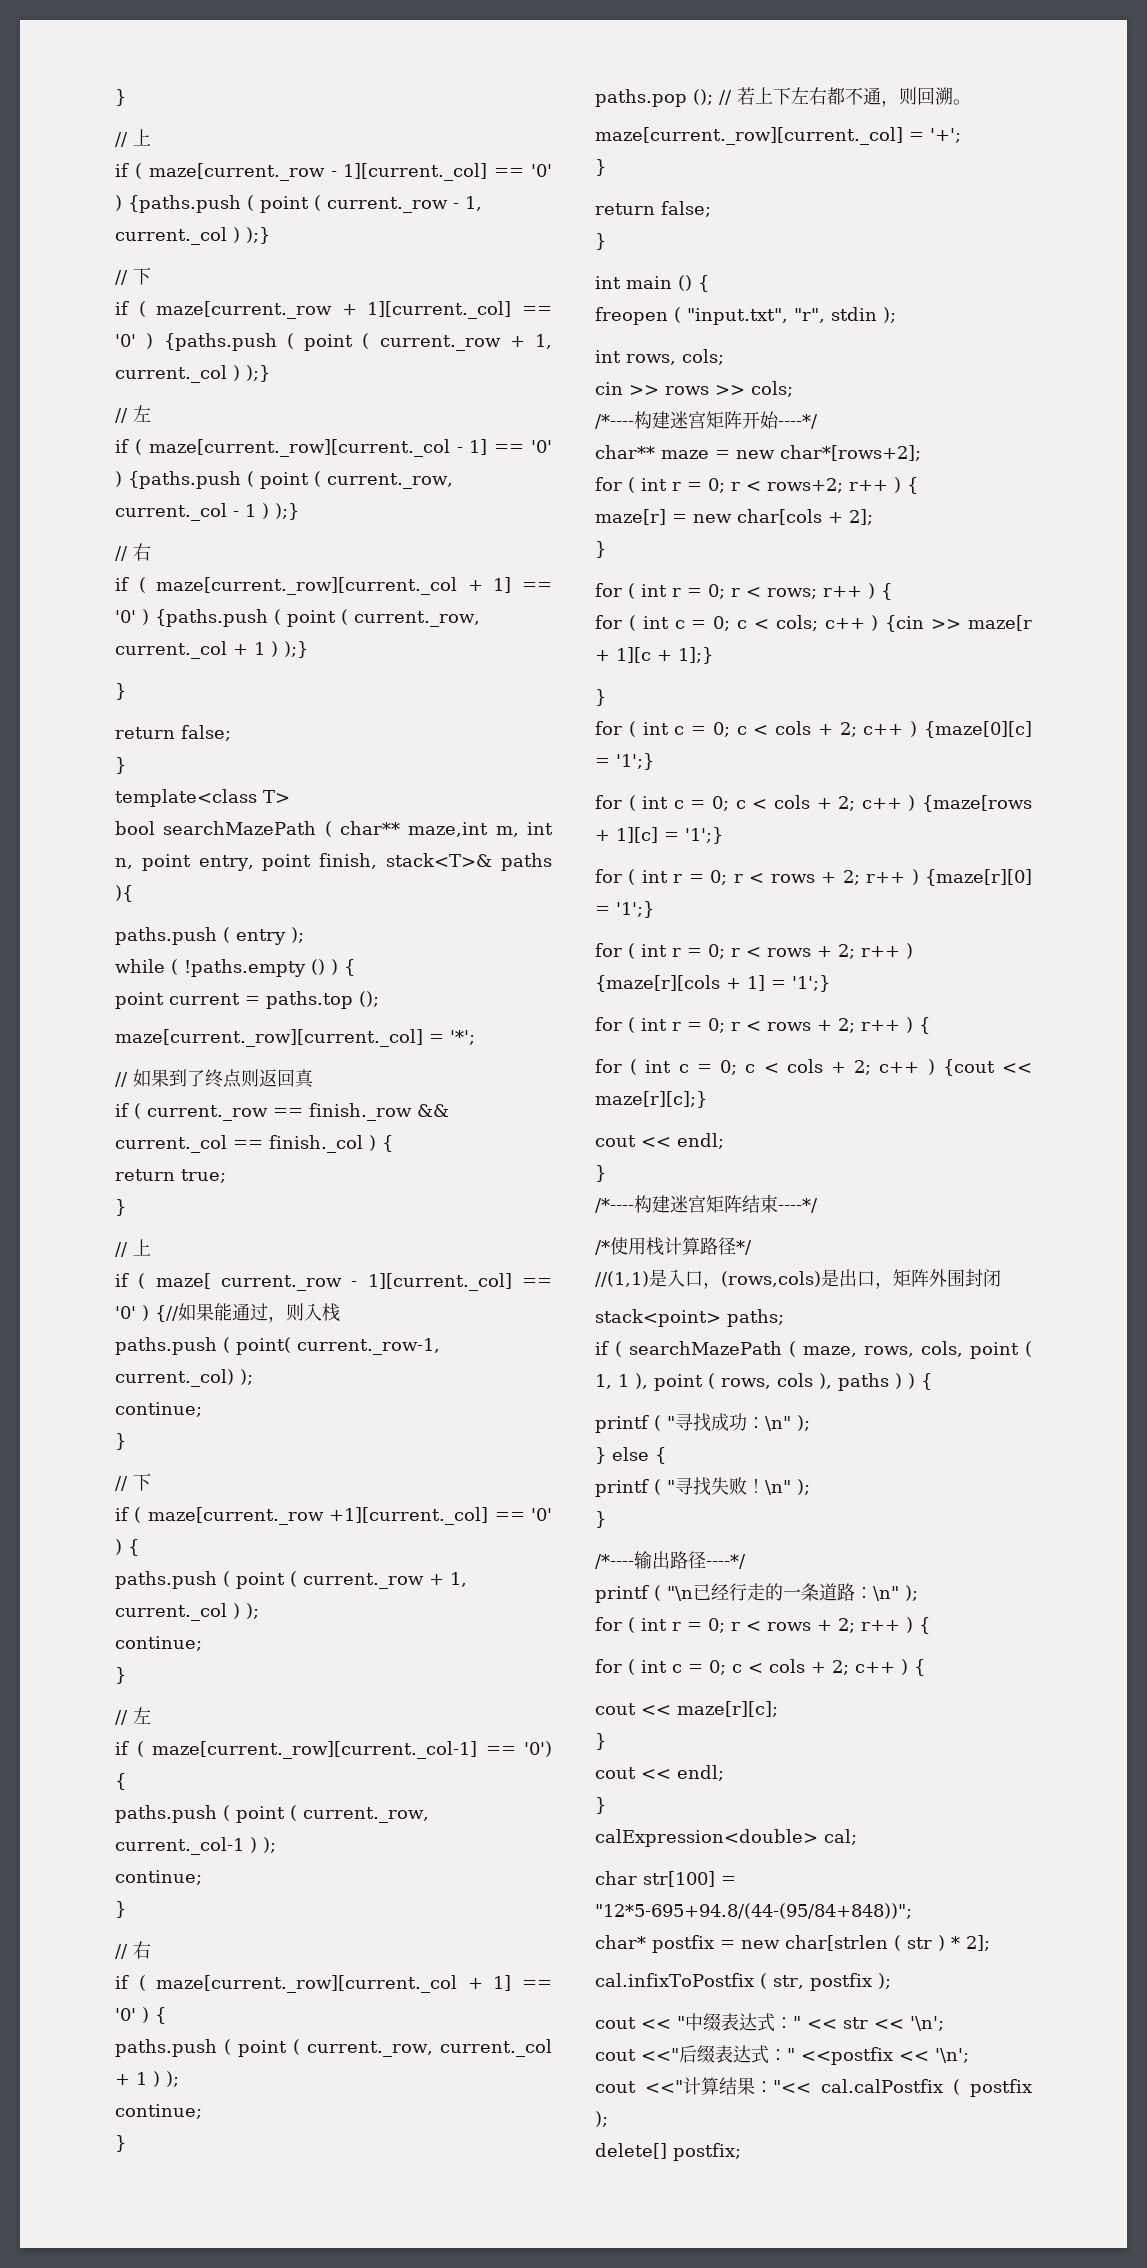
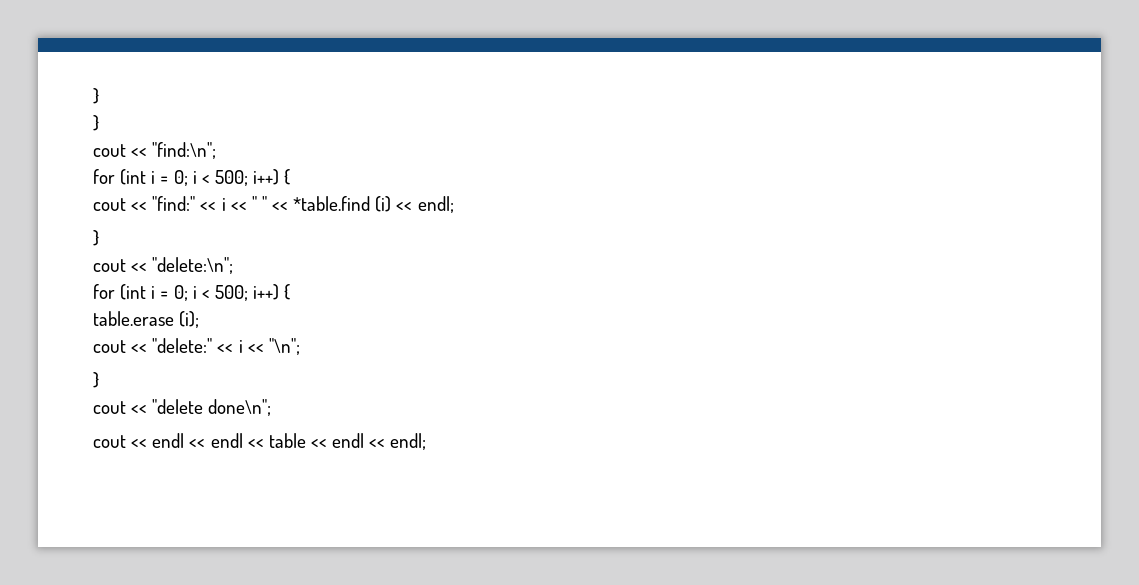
[115,89,126,106] [115,129,151,147] [115,163,552,181] [115,195,482,213] [115,227,270,245] [115,267,151,285] [115,301,552,319] [115,333,552,351] [115,365,270,383] [115,405,151,423] [115,439,552,457] [115,471,453,489] [115,503,299,521] [115,543,151,561] [115,577,552,595] [115,609,480,627] [115,641,308,659] [115,683,126,700] [115,725,231,741] [115,757,126,774] [115,789,290,807] [115,821,553,837] [115,853,552,871] [115,885,133,902] [115,927,304,945] [115,959,355,977] [115,991,379,1009] [115,1029,475,1047] [115,1069,314,1088] [115,1103,449,1121] [115,1135,393,1153] [115,1169,226,1183] [115,1199,126,1216] [115,1239,151,1257] [115,1273,552,1291] [115,1303,340,1323] [115,1337,440,1355] [115,1369,253,1387] [115,1402,202,1417] [115,1433,126,1450] [115,1473,151,1491] [115,1507,552,1525] [115,1539,139,1556] [115,1571,467,1589] [115,1603,259,1621] [115,1636,202,1651] [115,1667,126,1684] [115,1707,151,1725] [115,1741,552,1759] [115,1773,126,1790] [115,1805,429,1823] [115,1837,276,1855] [115,1870,202,1885] [115,1901,126,1918] [115,1941,151,1959] [115,1975,552,1993] [115,2007,166,2024] [115,2039,552,2057] [115,2071,179,2087] [115,2104,202,2119] [115,2135,126,2152] [595,87,971,107] [595,127,961,145] [595,159,606,176] [595,201,711,217] [595,233,606,250] [595,275,709,292] [595,307,896,325] [595,349,724,365] [595,381,793,397] [595,411,818,429] [595,445,921,461] [595,477,918,494] [595,509,873,525] [595,541,606,558] [595,583,892,600] [595,615,1032,632] [595,647,713,664] [595,689,606,706] [595,721,1032,738] [595,753,654,770] [595,795,1032,812] [595,827,723,844] [595,869,1032,886] [595,901,654,918] [595,943,913,959] [595,975,830,992] [595,1017,930,1034] [595,1059,1032,1076] [595,1091,707,1108] [595,1133,724,1149] [595,1165,606,1182] [595,1195,818,1213] [595,1237,752,1256] [595,1269,1001,1289] [595,1309,784,1327] [595,1341,1032,1359] [595,1373,932,1391] [595,1413,810,1433] [595,1447,666,1464] [595,1477,810,1497] [595,1511,606,1528] [595,1551,746,1569] [595,1583,918,1603] [595,1617,930,1634] [595,1659,925,1676] [595,1701,778,1717] [595,1733,606,1750] [595,1765,724,1781] [595,1797,606,1814] [595,1829,857,1847] [595,1871,736,1887] [595,1903,912,1919] [595,1935,990,1953] [595,1973,891,1991] [595,2013,944,2032] [595,2045,969,2065] [595,2077,1032,2097] [595,2111,608,2127] [595,2143,741,2161] } // // 上 // if ( maze[current._row - 1][current._col] == '0' ) {paths.push ( point ( current._row - 1, current._col ) );} // // 下 // if ( maze[current._row + 1][current._col] == '0' ) {paths.push ( point ( current._row + 1, current._col ) );} // // 左 // if ( maze[current._row][current._col - 1] == '0' ) {paths.push ( point ( current._row, current._col - 1 ) );} // // 右 // if ( maze[current._row][current._col + 1] == '0' ) {paths.push ( point ( current._row, current._col + 1 ) );} // } // return false; // } // template<class T> // bool searchMazePath ( char** maze,int m, int n, point entry, point finish, stack<T>& paths ){ // paths.push ( entry ); // while ( !paths.empty () ) { // point current = paths.top (); // maze[current._row][current._col] = '*'; // // 如果到了终点则返回真 // if ( current._row == finish._row && current._col == finish._col ) { // return true; // } // // 上 // if ( maze[ current._row - 1][current._col] == '0' ) {//如果能通过，则入栈 // paths.push ( point( current._row-1, current._col) ); // continue; // } // // 下 // if ( maze[current._row +1][current._col] == '0' ) { // paths.push ( point ( current._row + 1, current._col ) ); // continue; // } // // 左 // if ( maze[current._row][current._col-1] == '0') { // paths.push ( point ( current._row, current._col-1 ) ); // continue; // } // // 右 // if ( maze[current._row][current._col + 1] == '0' ) { // paths.push ( point ( current._row, current._col + 1 ) ); // continue; // } // paths.pop (); // 若上下左右都不通，则回溯。 // maze[current._row][current._col] = '+'; // } // return false; // } // int main () { // freopen ( "input.txt", "r", stdin ); // int rows, cols; // cin >> rows >> cols; // /*----构建迷宫矩阵开始----*/ // char** maze = new char*[rows+2]; // for ( int r = 0; r < rows+2; r++ ) { // maze[r] = new char[cols + 2]; // } // for ( int r = 0; r < rows; r++ ) { // for ( int c = 0; c < cols; c++ ) {cin >> maze[r + 1][c + 1];} // } // for ( int c = 0; c < cols + 2; c++ ) {maze[0][c] = '1';} // for ( int c = 0; c < cols + 2; c++ ) {maze[rows + 1][c] = '1';} // for ( int r = 0; r < rows + 2; r++ ) {maze[r][0] = '1';} // for ( int r = 0; r < rows + 2; r++ ) {maze[r][cols + 1] = '1';} // for ( int r = 0; r < rows + 2; r++ ) { // for ( int c = 0; c < cols + 2; c++ ) {cout << maze[r][c];} // cout << endl; // } // /*----构建迷宫矩阵结束----*/ // /*使用栈计算路径*/ // //(1,1)是入口，(rows,cols)是出口，矩阵外围封闭 // stack<point> paths; // if ( searchMazePath ( maze, rows, cols, point ( 1, 1 ), point ( rows, cols ), paths ) ) { // printf ( "寻找成功：\n" ); // } else { // printf ( "寻找失败！\n" ); // } // /*----输出路径----*/ // printf ( "\n已经行走的一条道路：\n" ); // for ( int r = 0; r < rows + 2; r++ ) { // for ( int c = 0; c < cols + 2; c++ ) { // cout << maze[r][c]; // } // cout << endl; // } // calExpression<double> cal; // char str[100] = "12*5-695+94.8/(44-(95/84+848))"; // char* postfix = new char[strlen ( str ) * 2]; // cal.infixToPostfix ( str, postfix ); // cout << "中缀表达式：" << str << '\n'; // cout <<"后缀表达式：" <<postfix << '\n'; // cout <<"计算结果："<< cal.calPostfix ( postfix ); // delete[] postfix; -> [93,88,99,104] [93,115,99,131] [93,142,217,159] [93,169,291,186] [93,196,454,213] [93,230,99,246] [93,257,234,274] [93,284,291,301] [93,311,200,328] [93,338,300,355] [93,372,99,388] [93,399,272,416] [93,433,427,450] } // } // cout << "find:\n"; // for (int i = 0; i < 500; i++) { // cout << "find:" << i << " " << *table.find (i) << endl; // } // cout << "delete:\n"; // for (int i = 0; i < 500; i++) { // table.erase (i); // cout << "delete:" << i << "\n"; // } // cout << "delete done\n"; // cout << endl << endl << table << endl << endl;

